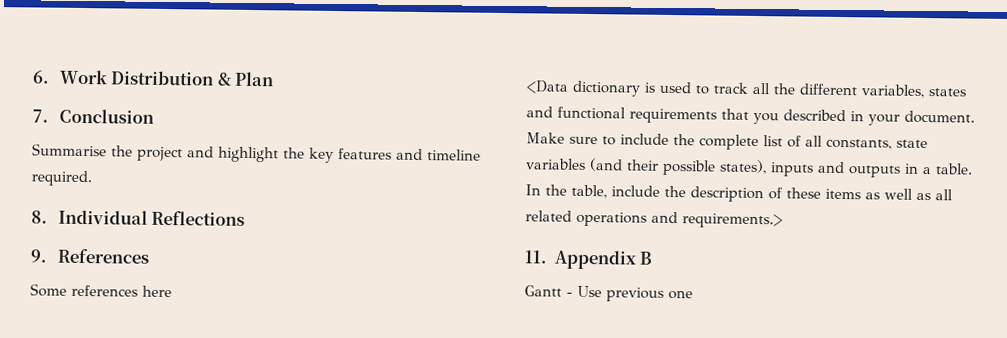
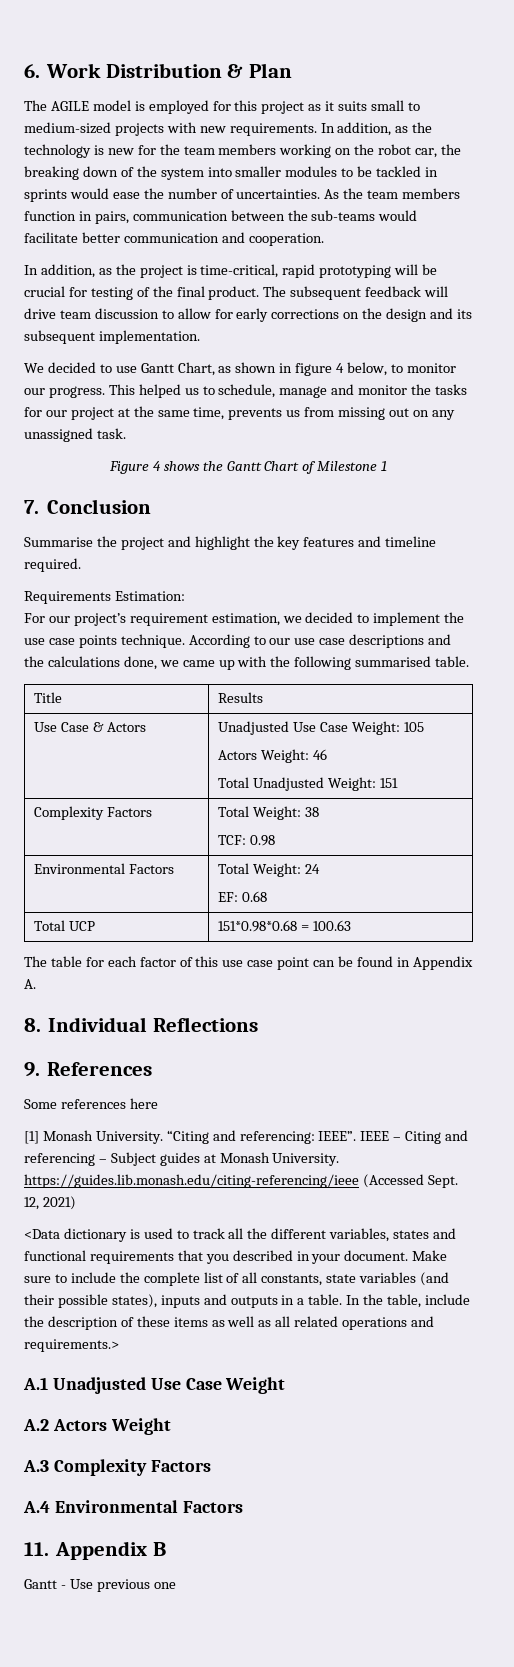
(275, 79) none -> [24,100,420,114] [24,122,433,136] [24,144,461,158] [24,166,439,180] [24,188,461,202] [24,210,418,224] [24,232,324,246] [24,264,438,278] [24,286,449,300] [24,308,472,322] [24,330,200,344] [24,362,456,376] [24,384,468,398] [24,406,455,420] [24,428,126,442] [108,461,388,474] // The AGILE model is employed for this project as it suits small to medium-sized projects with new requirements. In addition, as the technology is new for the team members working on the robot car, the breaking down of the system into smaller modules to be tackled in sprints would ease the number of uncertainties. As the team members function in pairs, communication between the sub-teams would facilitate better communication and cooperation. // In addition, as the project is time-critical, rapid prototyping will be crucial for testing of the final product. The subsequent feedback will drive team discussion to allow for early corrections on the design and its subsequent implementation. // We decided to use Gantt Chart, as shown in figure 4 below, to monitor our progress. This helped us to schedule, manage and monitor the tasks for our project at the same time, prevents us from missing out on any unassigned task. // Figure 4 shows the Gantt Chart of Milestone 1
(92, 178) none -> [24,591,185,604] [24,612,465,626] [24,634,452,648] [24,656,470,670] [34,692,63,703] [218,692,264,703] [34,722,147,732] [218,721,425,735] [218,749,328,763] [218,777,399,791] [34,806,153,820] [218,806,320,820] [218,835,276,846] [34,863,175,874] [218,863,321,877] [218,891,268,902] [34,920,96,931] [218,920,352,932] [24,956,473,970] [24,979,36,989] // Requirements Estimation: // For our project’s requirement estimation, we decided to implement the use case points technique. According to our use case descriptions and the calculations done, we came up with the following summarised table. // Title | Results // Use Case & Actors | Unadjusted Use Case Weight: 105 // Actors Weight: 46 // Total Unadjusted Weight: 151 // Complexity Factors | Total Weight: 38 // TCF: 0.98 // Environmental Factors | Total Weight: 24 // EF: 0.68 // Total UCP | 151*0.98*0.68 = 100.63 // The table for each factor of this use case point can be found in Appendix A.
(172, 291) none -> [24,1130,469,1144] [24,1152,340,1166] [24,1174,458,1188] [24,1196,76,1210] // [1] Monash University. “Citing and referencing: IEEE”. IEEE – Citing and referencing – Subject guides at Monash University. https://guides.lib.monash.edu/citing-referencing/ieee (Accessed Sept. 12, 2021)
(783, 221) none -> [23,1377,286,1394] [23,1418,171,1435] [23,1459,211,1476] [23,1500,243,1513] // A.1 Unadjusted Use Case Weight // A.2 Actors Weight // A.3 Complexity Factors // A.4 Environmental Factors

